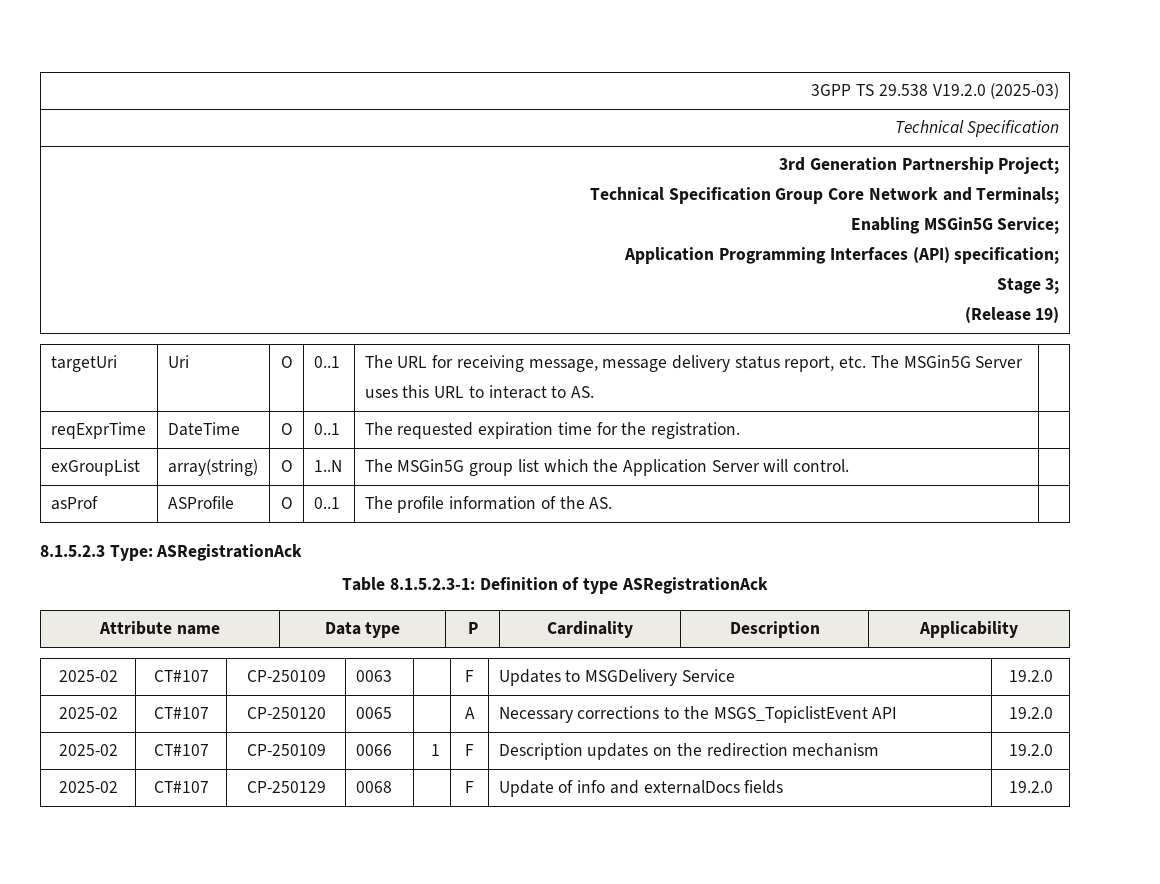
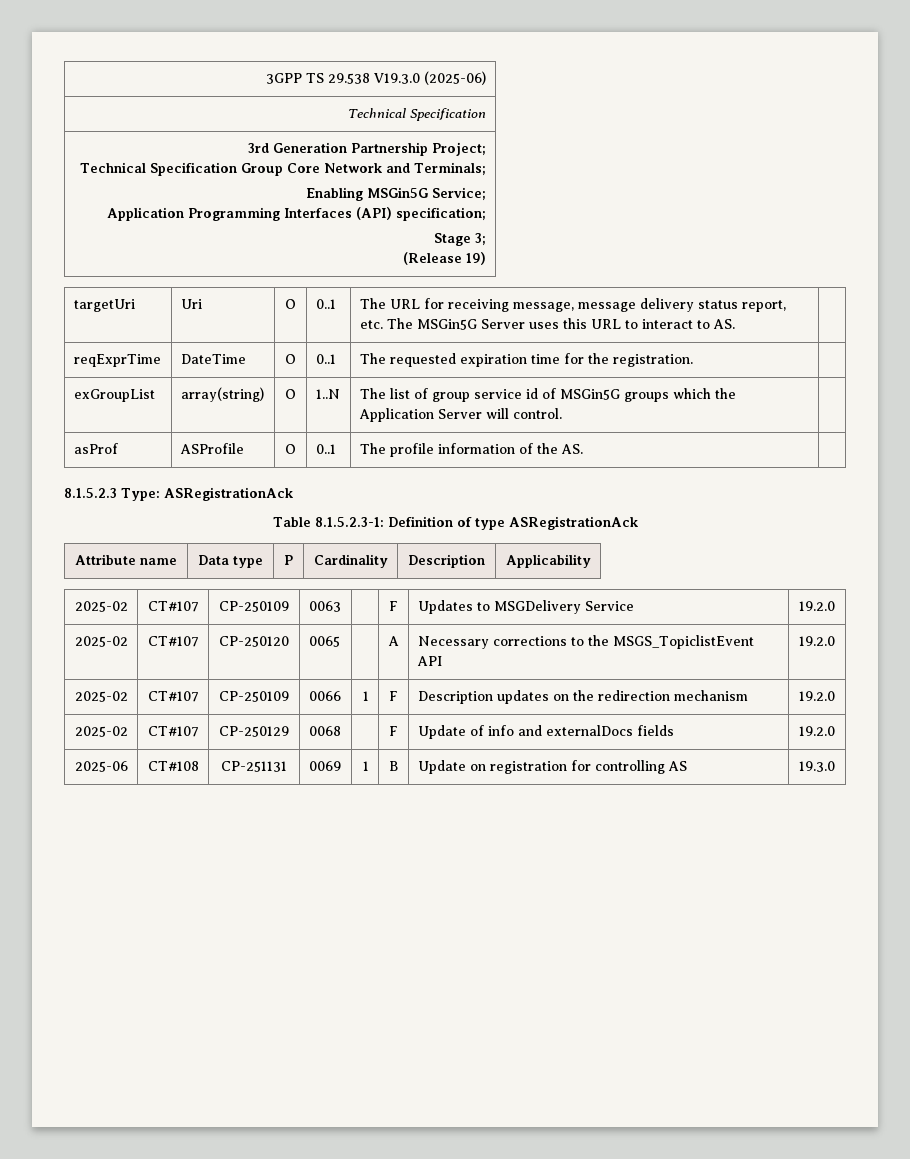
[932,83,1060,99] V19.2.0 (2025-03) -> [374,71,487,85] V19.3.0 (2025-06)
[397,459,539,476] MSGin5G group list -> [389,388,669,402] list of group service id of MSGin5G groups
(1053, 787) none -> [74,761,128,772] [147,761,199,771] [221,761,287,772] [308,761,341,771] [363,761,370,771] [389,761,398,771] [417,760,687,774] [799,761,835,772] // 2025-06 | CT#108 | CP-251131 | 0069 | 1 | B | Update on registration for controlling AS | 19.3.0

